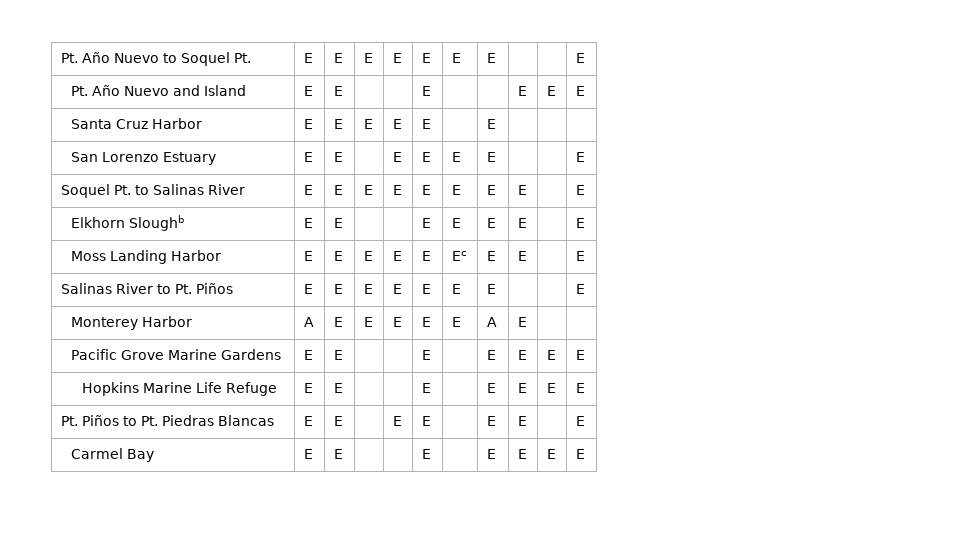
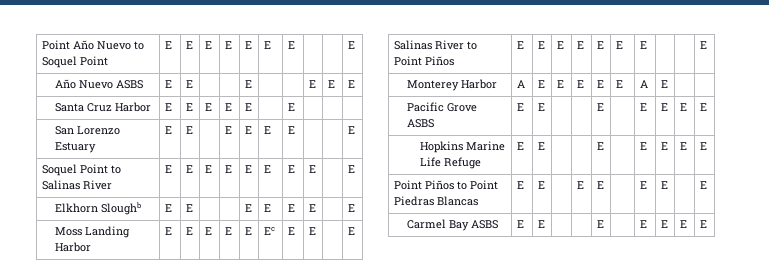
[60,53,78,63] Pt. -> [41,40,70,50] Point
[233,53,251,63] [303,53,313,63] [333,53,343,63] [363,53,373,63] [392,53,402,63] [421,53,431,63] [451,53,461,63] [486,53,496,63] [575,53,585,63] [71,85,247,96] Pt. | E | E | E | E | E | E | E | | | E // Pt. Año Nuevo and Island -> [79,56,108,66] [164,41,172,49] [185,41,193,49] [204,41,212,49] [224,41,232,49] [244,41,252,49] [263,41,271,49] [287,41,295,49] [347,41,355,49] [54,79,143,89] Point | E | E | E | E | E | E | E | | | E // Año Nuevo ASBS
[113,185,131,195] Pt. -> [79,164,108,174] Point
[174,284,192,294] Pt. -> [393,56,422,66] Point
[168,349,282,360] Marine Gardens -> [406,119,434,128] ASBS
[60,416,78,426] Pt. -> [393,180,422,190] Point
[140,416,158,426] Pt. -> [469,180,498,190] Point
(155, 455) none -> [470,220,498,229] ASBS

